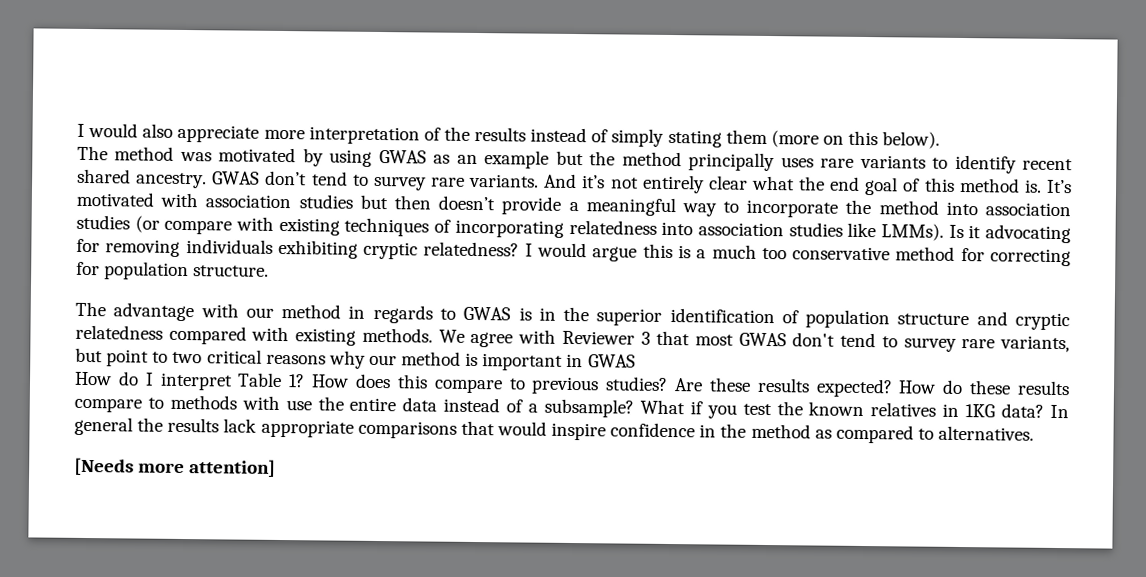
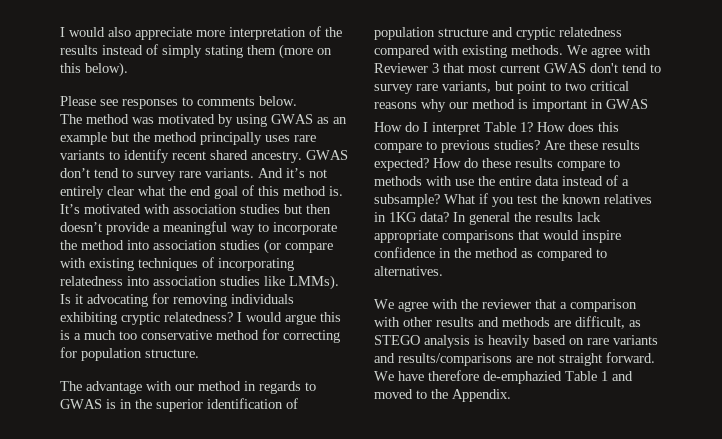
(941, 140) none -> [60,96,297,109] // Please see responses to comments below.
(734, 340) none -> [500,64,540,73] current
[74,457,277,477] [Needs more attention] -> [374,299,637,312] [374,316,641,329] [374,335,658,348] [374,352,655,366] [374,370,633,384] [374,389,511,402] We agree with the reviewer that a comparison with other results and methods are difficult, as STEGO analysis is heavily based on rare variants and results/comparisons are not straight forward. We have therefore de-emphazied Table 1 and moved to the Appendix.

